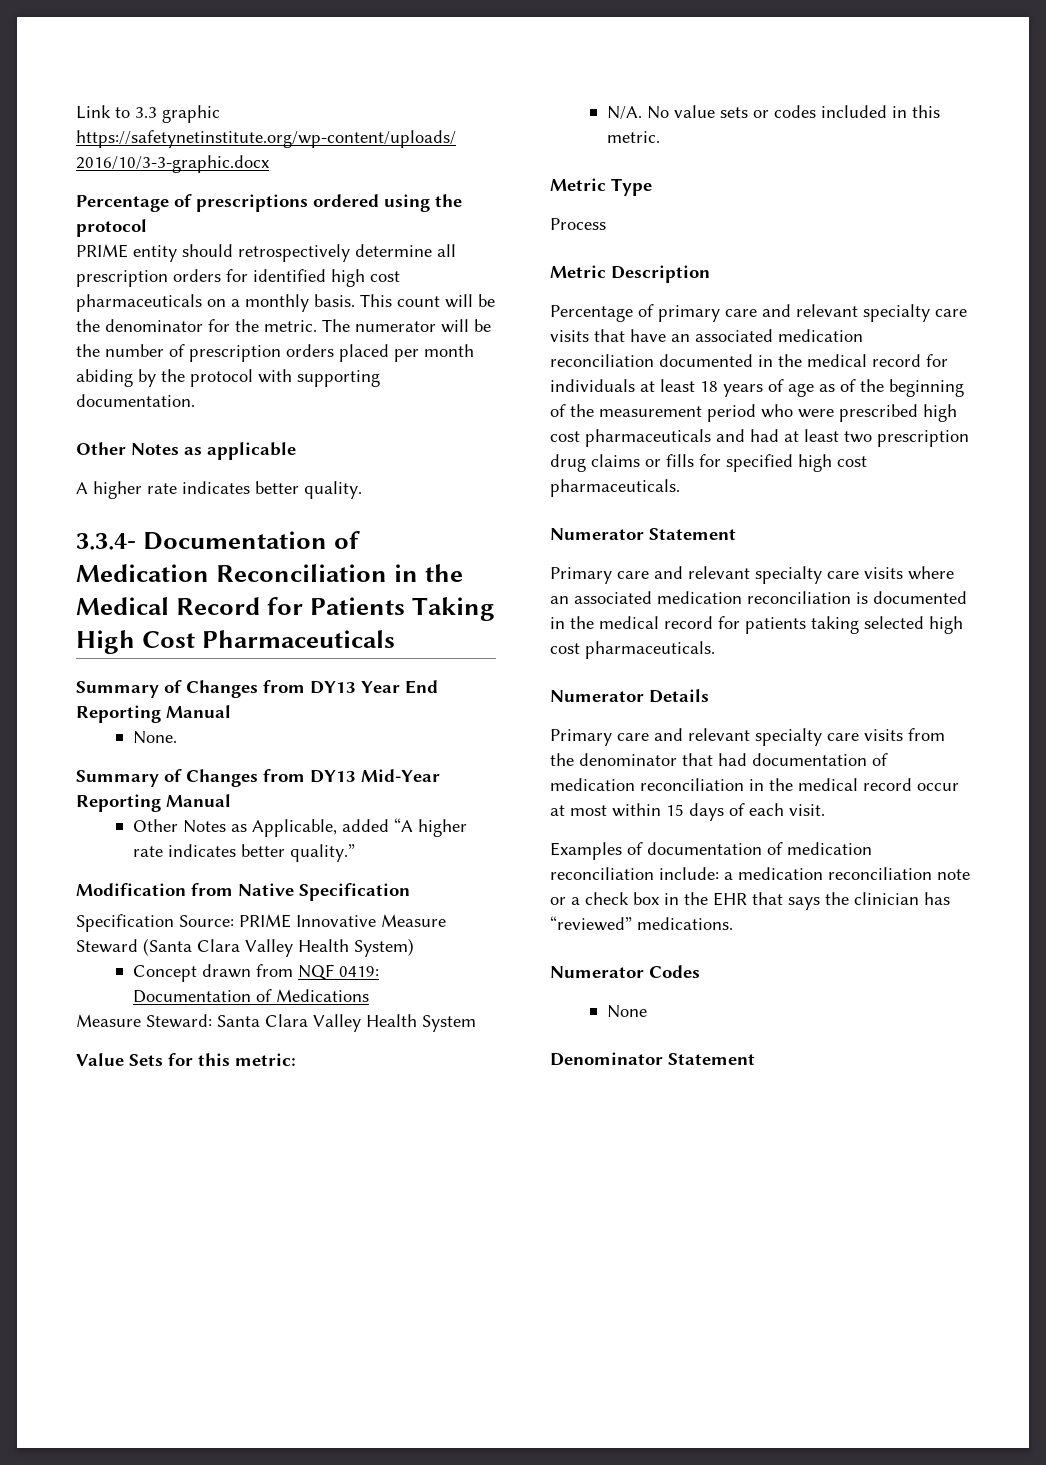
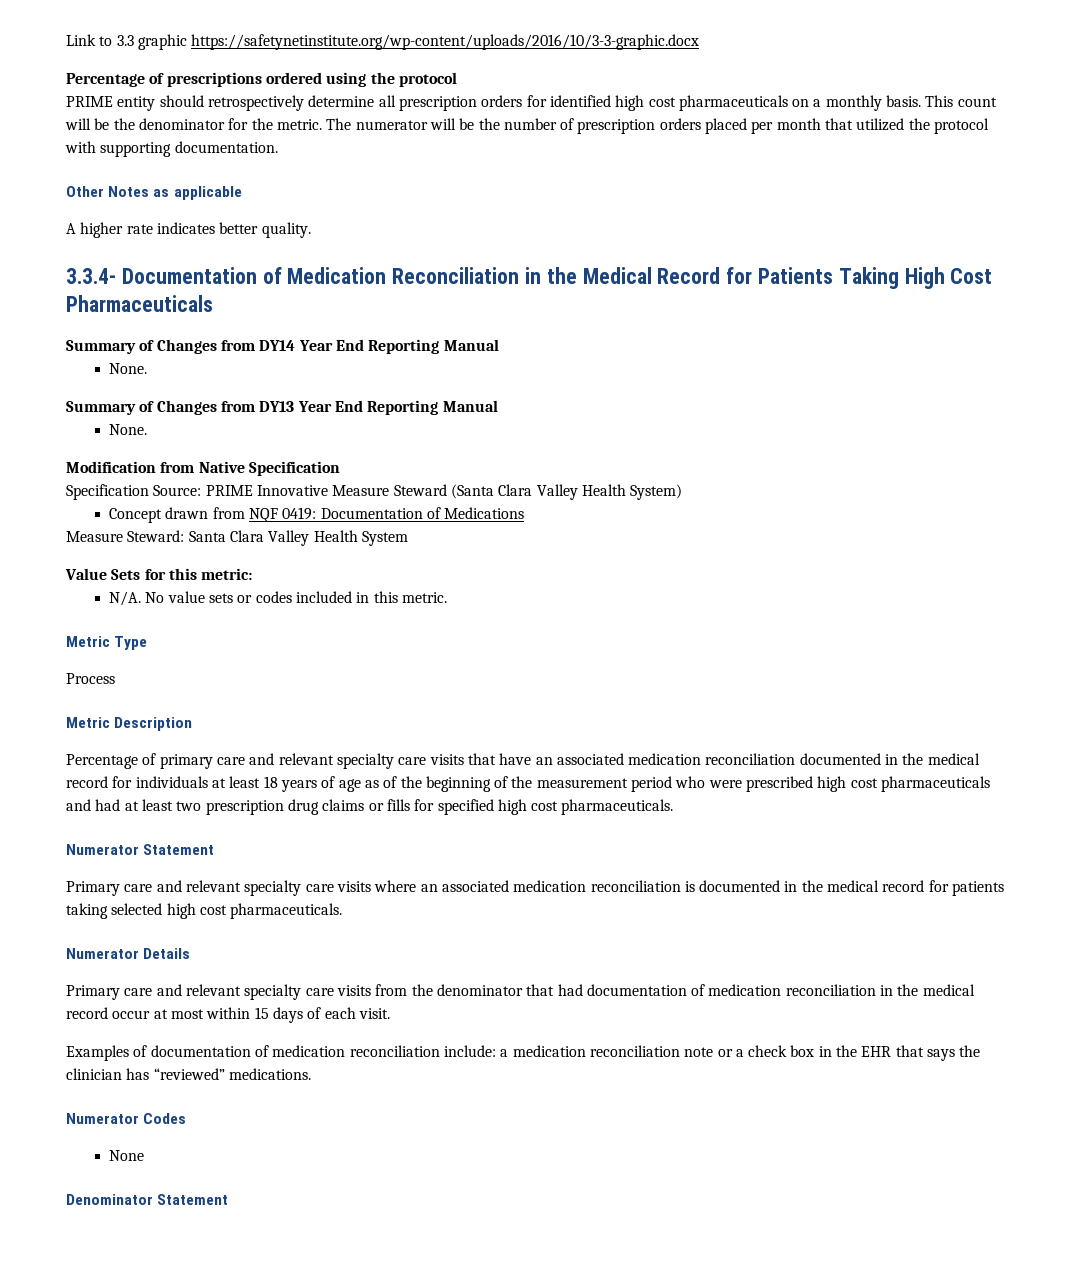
[76,369,156,387] abiding by -> [825,118,905,131] that utilized
[310,681,356,694] DY13 -> [259,340,296,351] DY14
[361,769,440,782] [76,794,231,812] [132,818,467,837] [132,844,355,862] Mid-Year Reporting Manual // Other Notes as Applicable, added “A higher rate indicates better quality.” -> [297,400,498,415] [109,424,148,435] Year End Reporting Manual // None.

